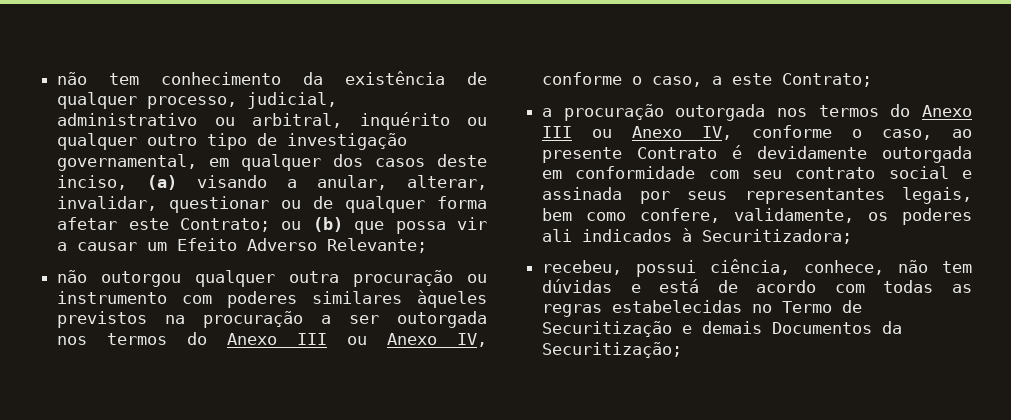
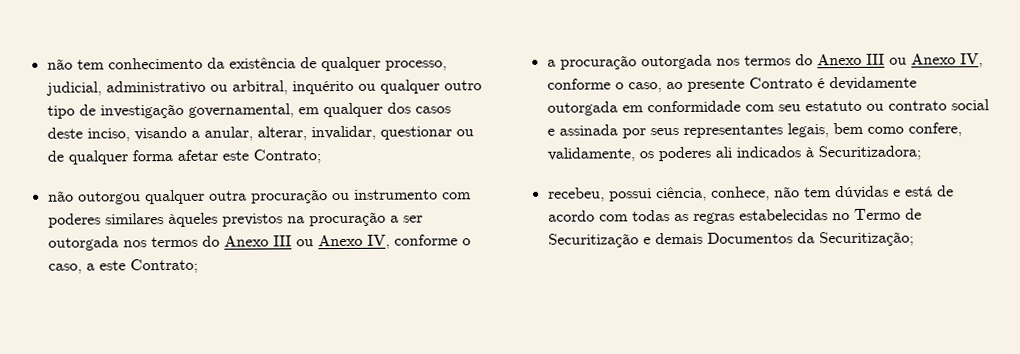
[147,175,178,190] (a) -> (130, 135) none
[281,217,487,234] [57,238,428,253] ou (b) que possa vir a causar um Efeito Adverso Relevante; -> (321, 156) none
(783, 174) none -> [804,100,884,112] estatuto ou

